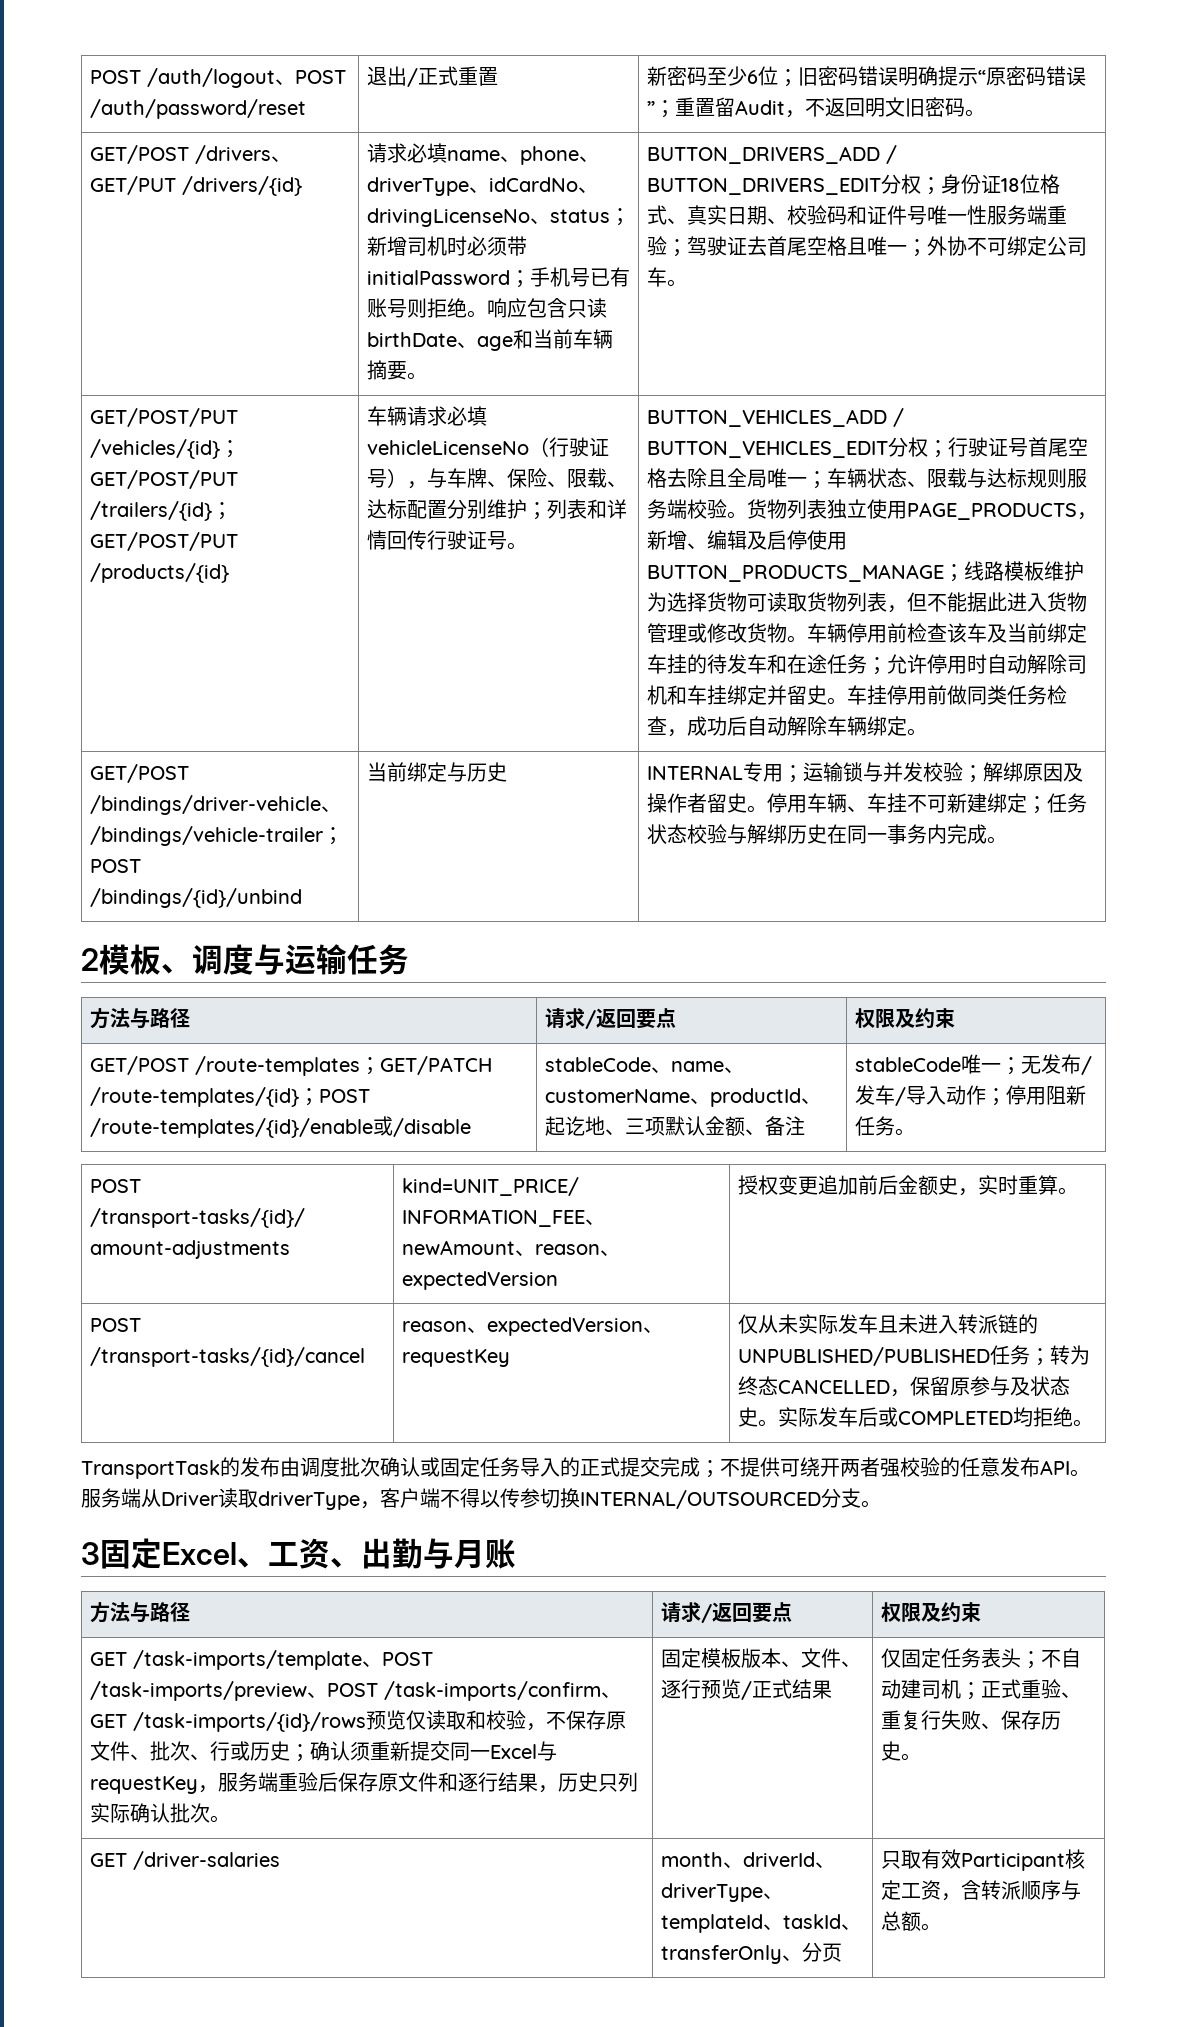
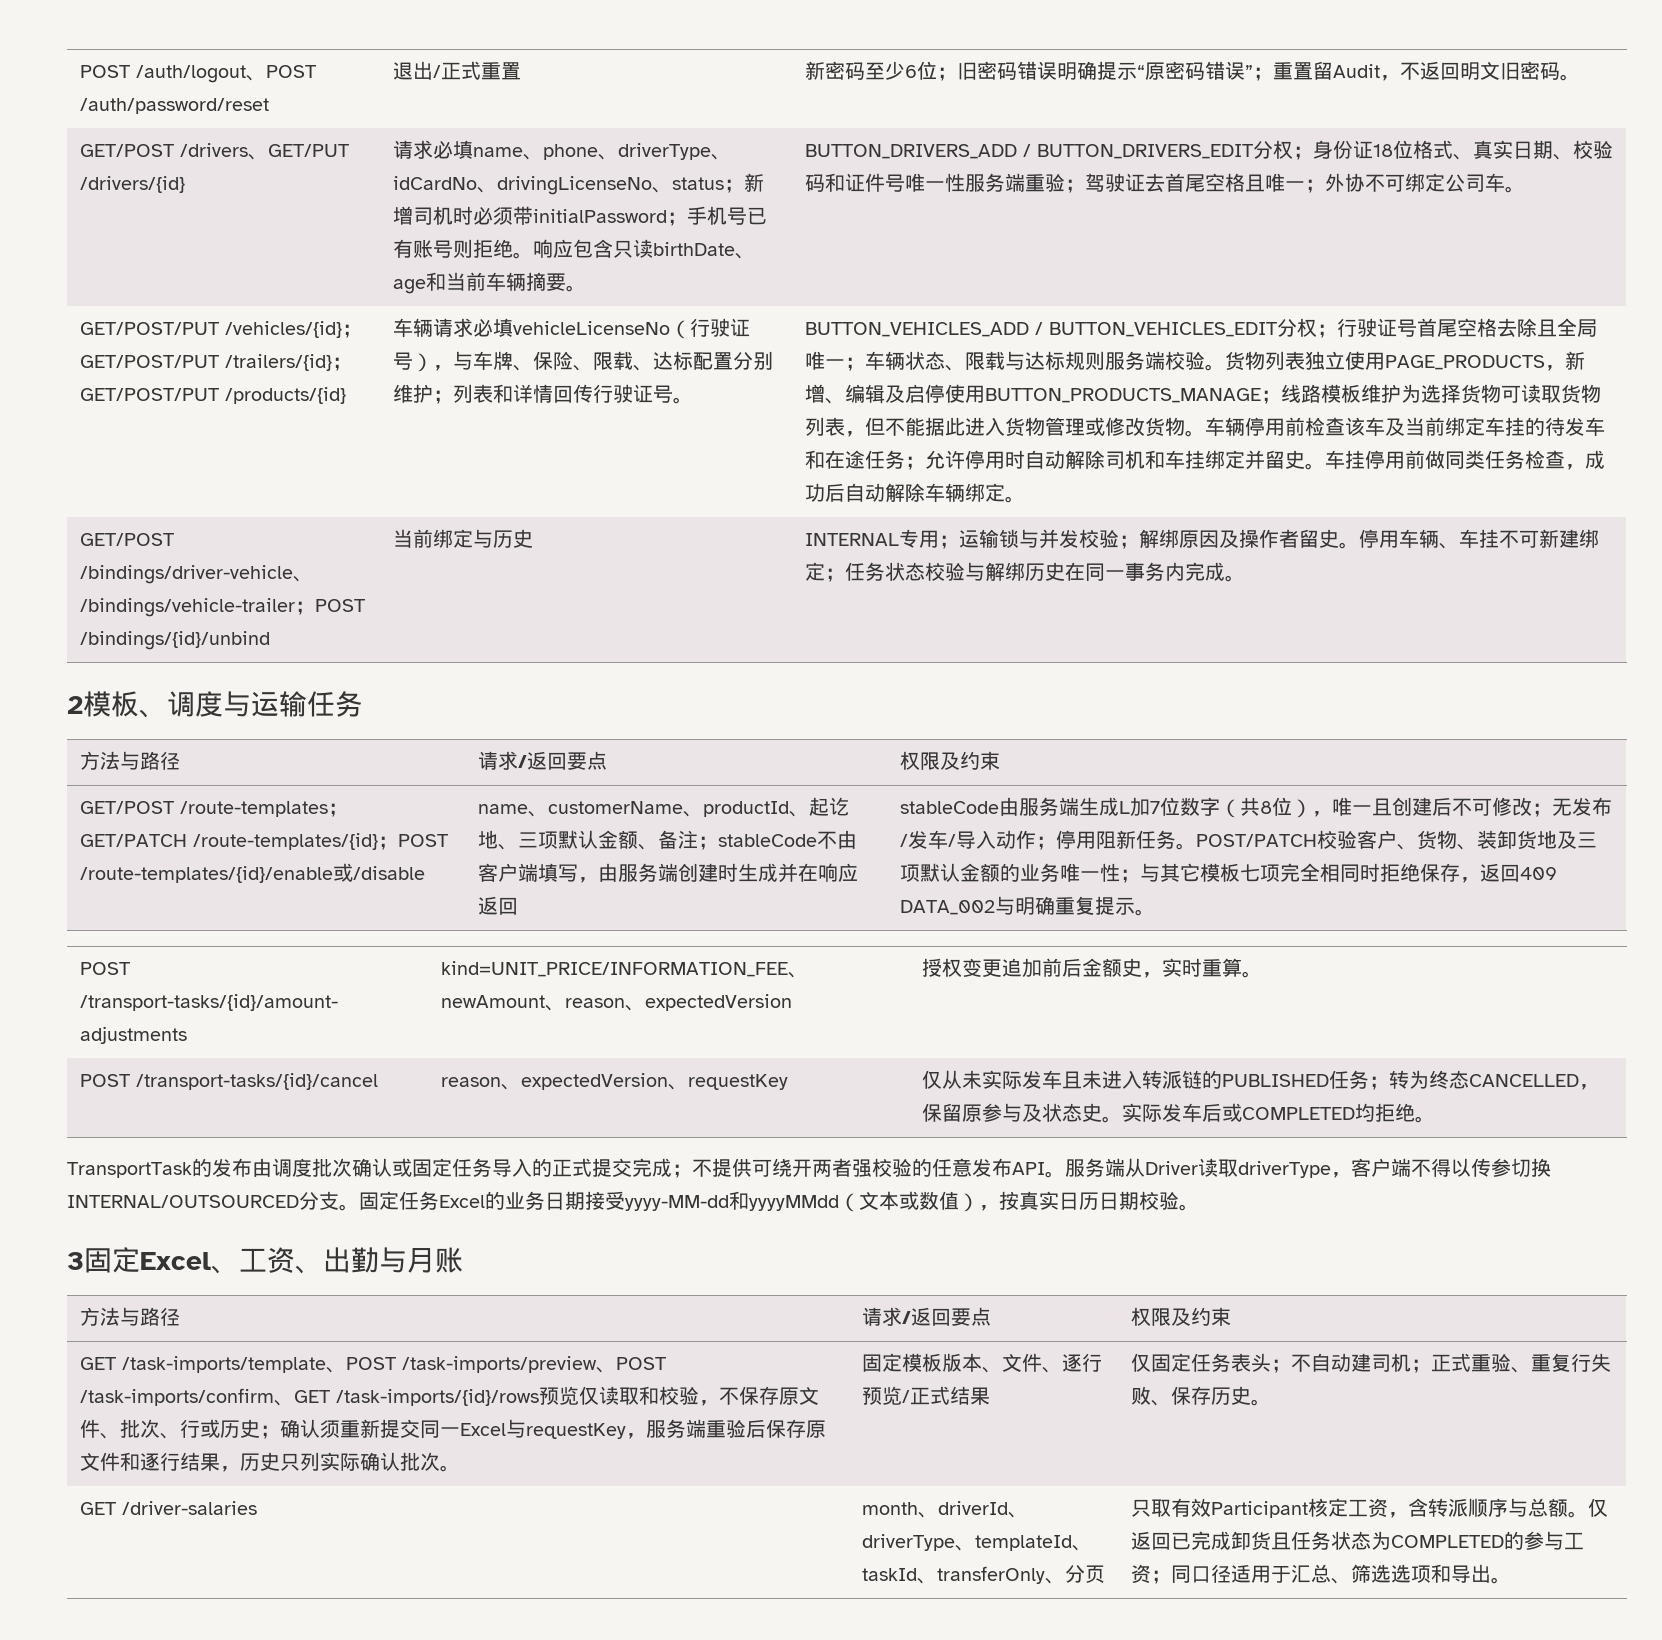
[544,1057,671,1073] stableCode、 -> (426, 873) none
[854,1054,1001,1074] | stableCode唯一 -> [698,830,858,850] [478,863,859,883] [478,896,519,915] [900,797,1533,818] ；stableCode不由客户端填写，由服务端创建时生成并在响应返回 | stableCode由服务端生成L加7位数字（共8位），唯一且创建后不可修改
(915, 1132) none -> [1196,830,1598,850] [900,863,1558,883] [900,896,1156,916] POST/PATCH校验客户、货物、装卸货地及三项默认金额的业务唯一性；与其它模板七项完全相同时拒绝保存，返回409 DATA_002与明确重复提示。
[737,1347,990,1366] UNPUBLISHED/PUBLISHED -> [1222,1074,1330,1087] PUBLISHED
(881, 1504) none -> [359,1191,1199,1212] 固定任务Excel的业务日期接受yyyy-MM-dd和yyyyMMdd（文本或数值），按真实日历日期校验。
(941, 1927) none -> [1588,1498,1609,1517] [1131,1531,1585,1551] [1131,1564,1512,1584] 仅返回已完成卸货且任务状态为COMPLETED的参与工资；同口径适用于汇总、筛选选项和导出。

